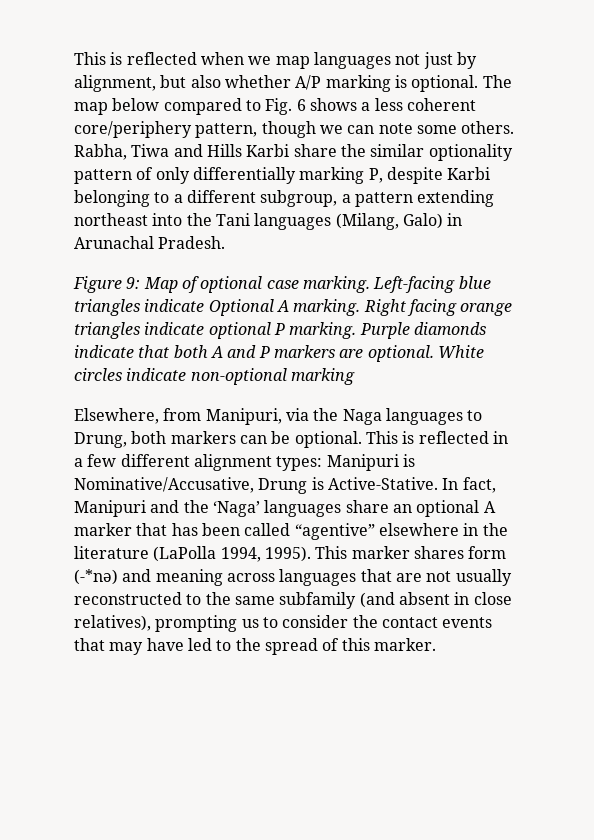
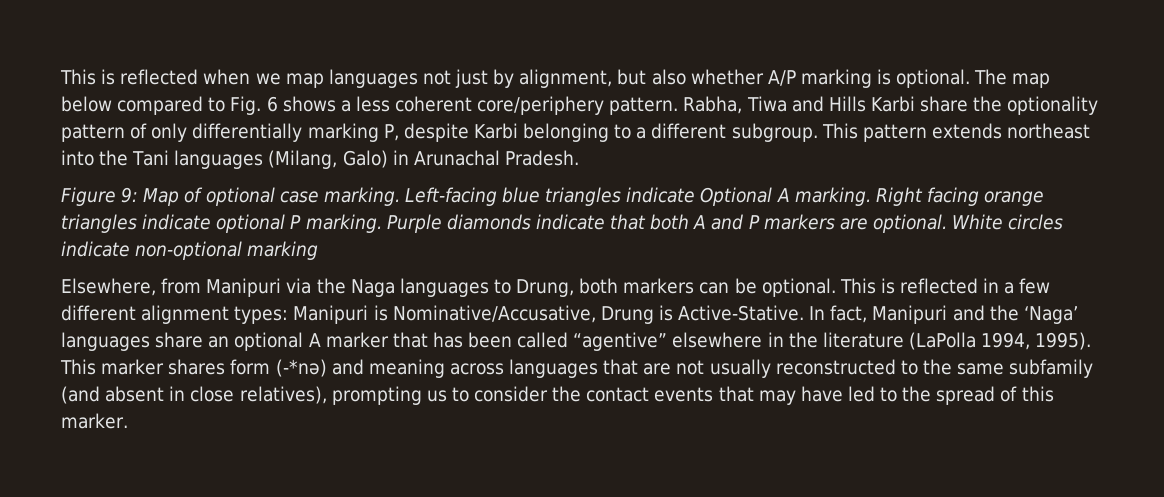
[195,121,515,138] pattern, though we can note some others. -> [609,97,679,115] pattern.
[370,144,425,157] similar -> (1003, 104) none
[260,190,495,207] subgroup, a pattern extending -> [731,123,1002,142] subgroup. This pattern extends
[205,408,282,425] Manipuri, -> [206,278,282,297] Manipuri

